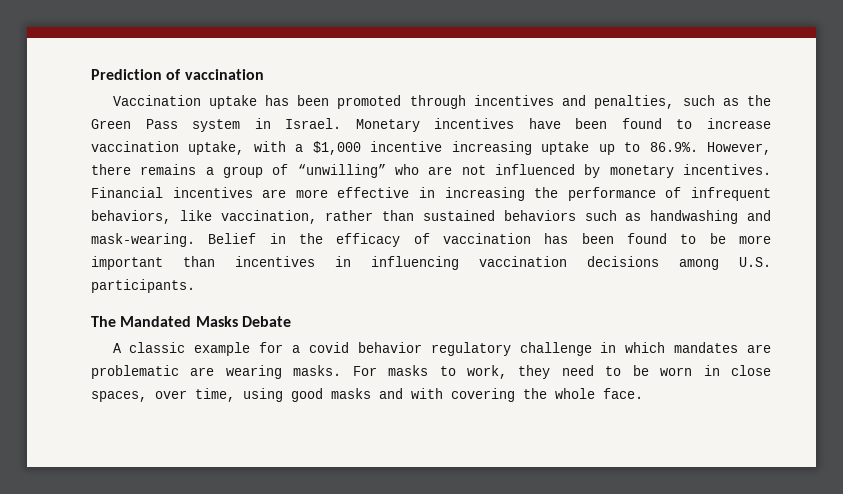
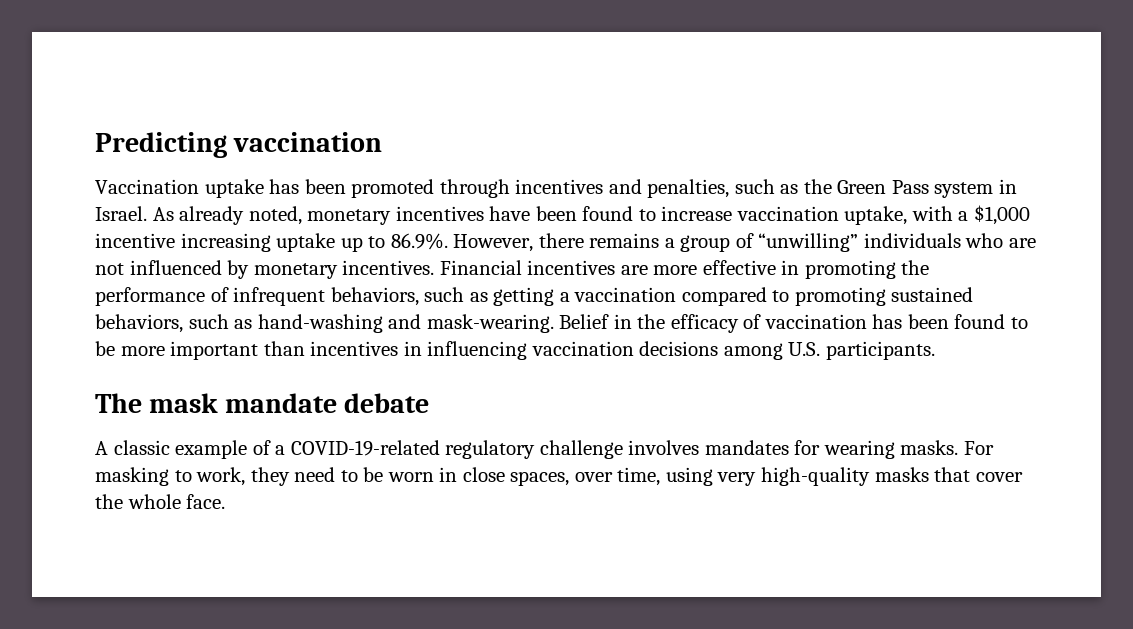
[91,69,182,80] Prediction of -> [95,132,227,158] Predicting
[355,119,420,132] Monetary -> [152,206,392,225] As already noted, monetary
(386, 171) none -> [863,233,961,248] individuals
[444,187,525,201] increasing -> [804,260,896,279] promoting
[179,210,739,224] like vaccination, rather than sustained behaviors such as handwashing -> [424,287,974,306] [95,314,383,333] such as getting a vaccination compared to promoting sustained behaviors, such as hand-washing
[120,316,291,327] Mandated Masks Debate -> [149,393,430,413] mask mandate debate
[259,342,772,356] [91,365,215,379] for a covid behavior regulatory challenge in which mandates are problematic are -> [252,440,821,459] of a COVID-19-related regulatory challenge involves mandates for
[388,365,429,376] masks -> [95,467,169,486] masking
[291,388,515,402] good masks and with covering -> [717,467,1023,486] very high-quality masks that cover

